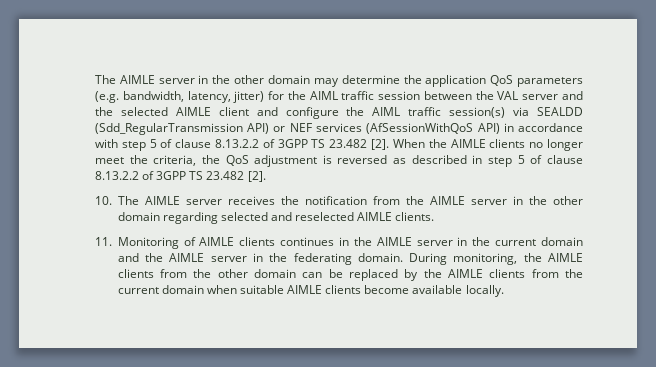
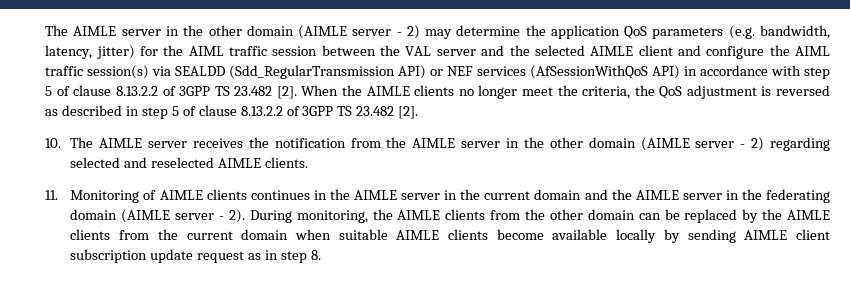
(310, 79) none -> [298,25,420,39] (AIMLE server - 2)
(160, 216) none -> [640,137,765,151] (AIMLE server - 2)
[357,253,403,262] domain. -> [70,209,245,223] domain (AIMLE server - 2).
[465,285,504,297] locally. -> [616,229,831,243] [70,249,321,263] locally by sending AIMLE client subscription update request as in step 8.

